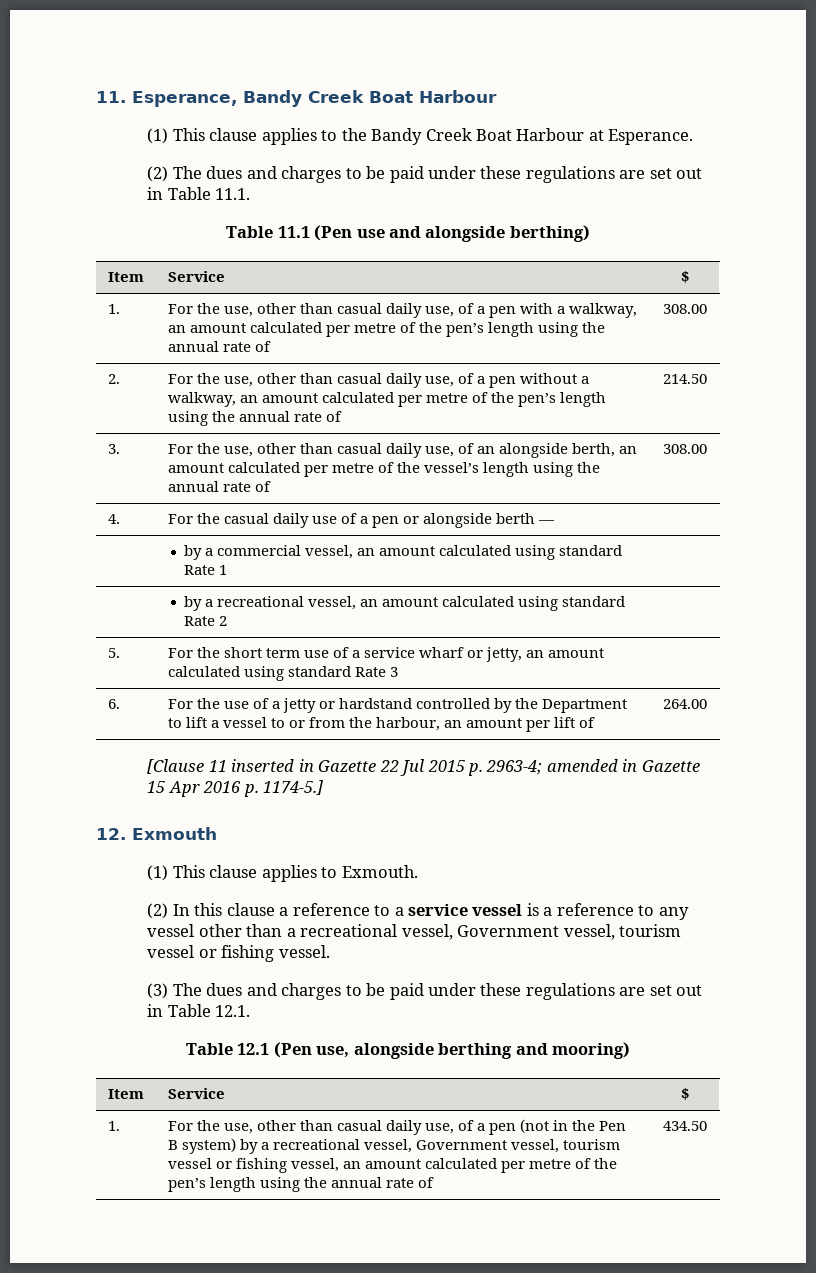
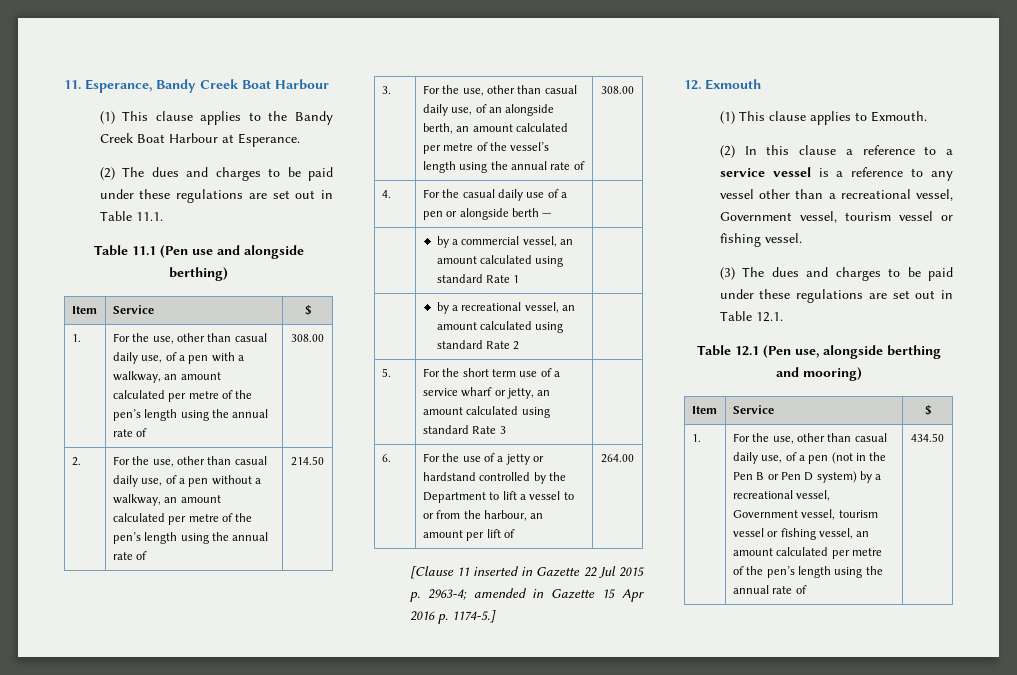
(178, 1145) none -> [767,472,814,481] or Pen D

